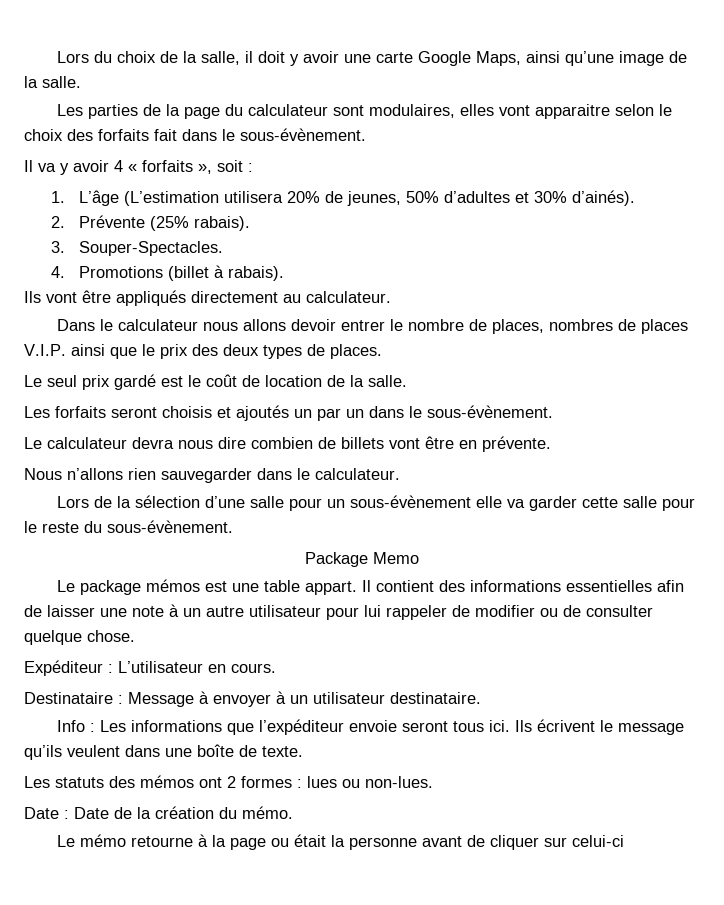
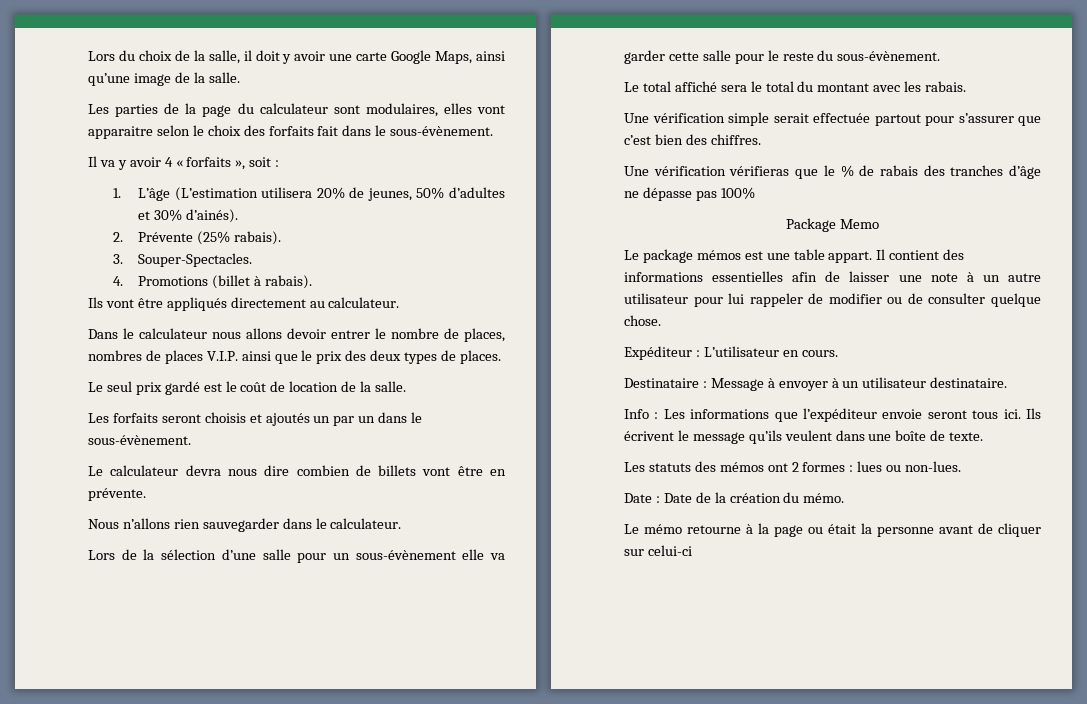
(233, 526) none -> [624,81,967,92] [624,112,1041,126] [624,134,761,145] [624,165,1041,179] [624,187,755,201] // Le total affiché sera le total du montant avec les rabais. // Une vérification simple serait effectuée partout pour s’assurer que c’est bien des chiffres. // Une vérification vérifieras que le % de rabais des tranches d’âge ne dépasse pas 100%

